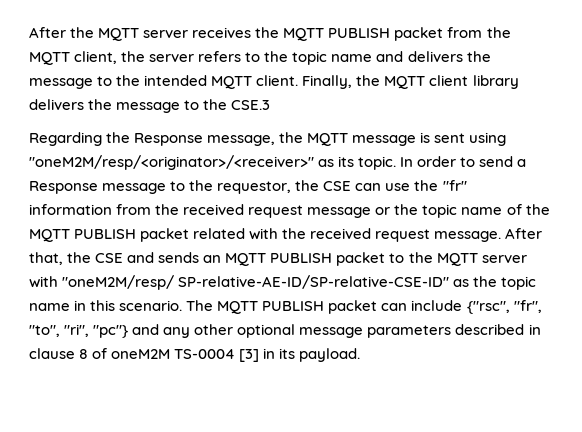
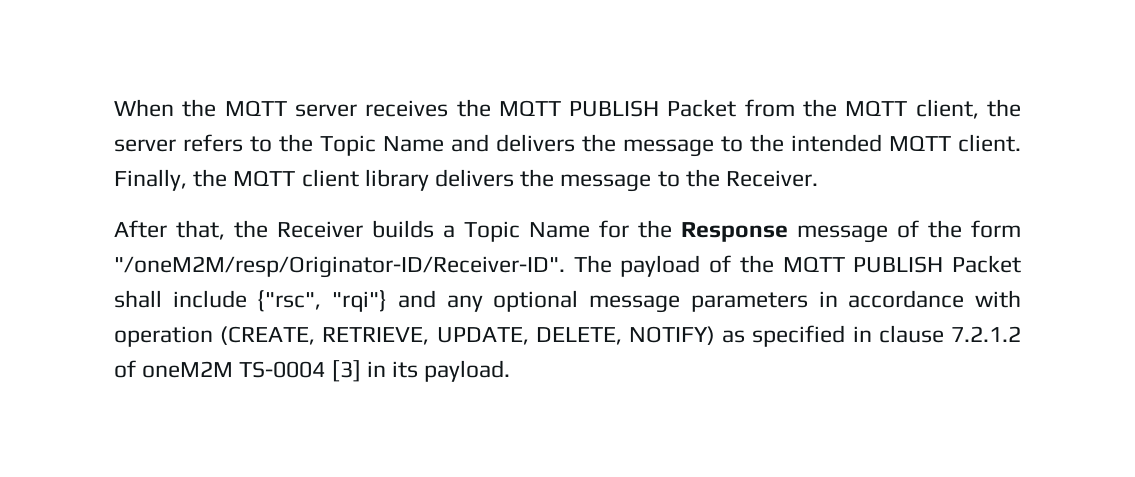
[29,27,66,38] After -> [114,99,174,117] When
[394,27,444,41] packet -> [667,99,737,117] Packet
[292,51,373,65] topic name -> [320,135,444,156] Topic Name
[231,100,271,110] [29,132,507,146] [29,155,527,170] [29,180,467,194] [29,204,550,218] [29,228,543,242] [29,252,527,266] [29,275,537,290] [29,300,542,314] [29,324,129,338] CSE.3 // Regarding the Response message, the MQTT message is sent using "oneM2M/resp/<originator>/<receiver>" as its topic. In order to send a Response message to the requestor, the CSE can use the "fr" information from the received request message or the topic name of the MQTT PUBLISH packet related with the received request message. After that, the CSE and sends an MQTT PUBLISH packet to the MQTT server with "oneM2M/resp/ SP-relative-AE-ID/SP-relative-CSE-ID" as the topic name in this scenario. The MQTT PUBLISH packet can include {"rsc", "fr", "to", "ri", "pc"} -> [726,170,819,187] [114,220,1021,243] [114,255,1021,278] [114,290,388,312] Receiver. // After that, the Receiver builds a Topic Name for the Response message of the form "/oneM2M/resp/Originator-ID/Receiver-ID". The payload of the MQTT PUBLISH Packet shall include {"rsc", "rqi"}
[194,324,234,335] other -> (483, 303) none
[455,324,525,335] described -> [818,290,1022,308] [114,325,846,347] in accordance with operation (CREATE, RETRIEVE, UPDATE, DELETE, NOTIFY) as specified
[79,349,89,359] 8 -> [951,326,1022,342] 7.2.1.2

